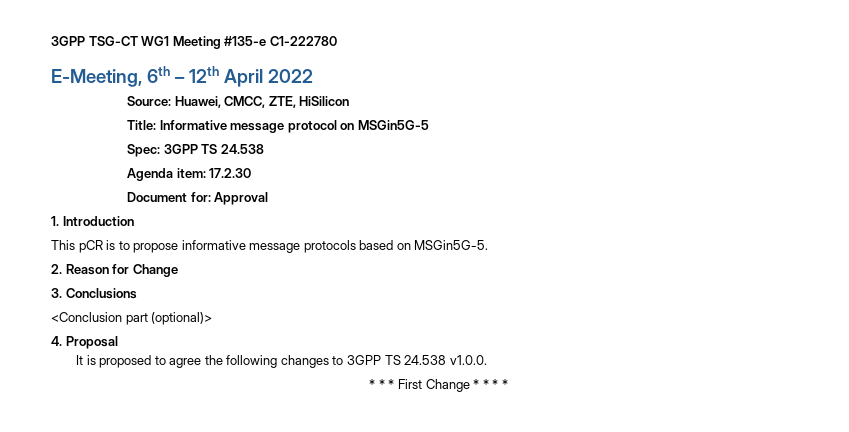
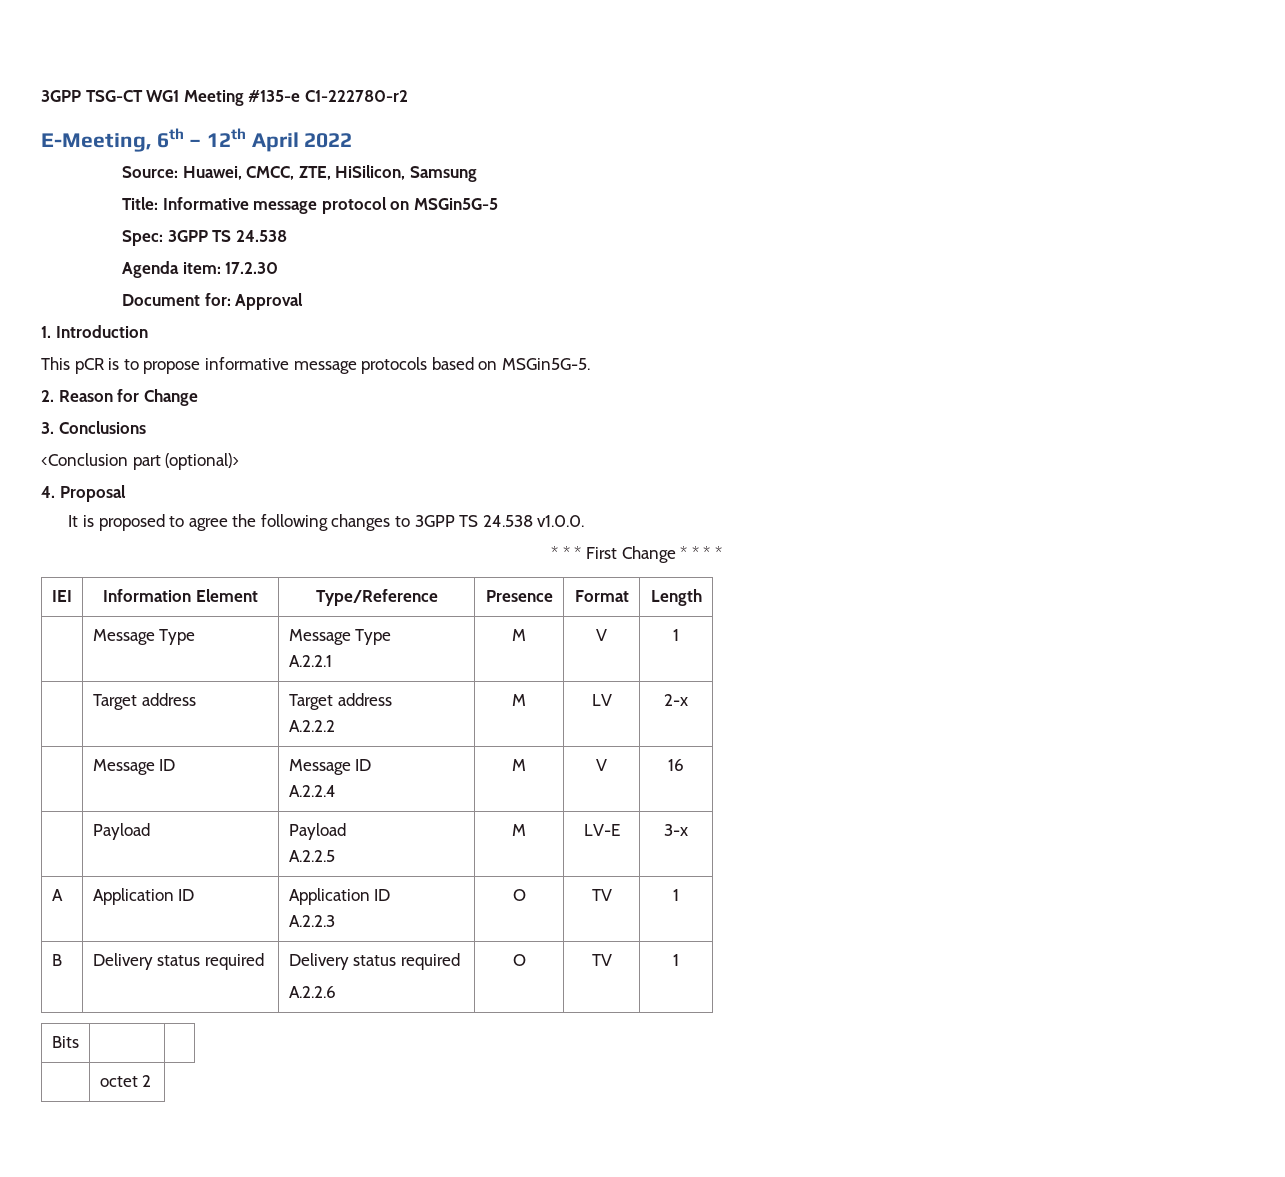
[269,36,337,46] C1-222780 -> [304,90,408,102] C1-222780-r2
[299,96,350,106] HiSilicon -> [335,165,478,182] HiSilicon, Samsung
(508, 384) none -> [52,590,72,602] [103,589,258,602] [315,589,438,606] [485,590,553,602] [574,590,629,602] [650,589,702,606] [92,629,196,645] [288,629,392,645] [288,655,332,667] [512,629,526,641] [596,629,607,641] [673,629,679,641] [92,693,197,710] [288,693,393,710] [288,720,335,732] [512,694,526,706] [591,694,612,706] [664,694,688,706] [92,759,176,775] [288,759,372,775] [288,785,336,797] [512,759,526,771] [596,759,607,771] [668,759,684,771] [92,823,150,840] [288,823,346,840] [288,850,335,862] [512,824,526,836] [583,824,620,836] [664,824,688,836] [51,889,63,901] [92,888,195,905] [288,888,391,905] [288,915,335,927] [512,889,526,901] [591,889,612,901] [673,889,679,901] [51,954,62,966] [92,953,264,970] [288,953,460,970] [288,986,336,998] [512,954,526,966] [591,954,612,966] [673,954,679,966] [51,1036,79,1048] [99,1075,152,1087] // IEI | Information Element | Type/Reference | Presence | Format | Length // | Message Type | Message Type // A.2.2.1 | M | V | 1 // | Target address | Target address // A.2.2.2 | M | LV | 2-x // | Message ID | Message ID // A.2.2.4 | M | V | 16 // | Payload | Payload // A.2.2.5 | M | LV-E | 3-x // A | Application ID | Application ID // A.2.2.3 | O | TV | 1 // B | Delivery status required | Delivery status required // A.2.2.6 | O | TV | 1 // Bits | | // | octet 2

